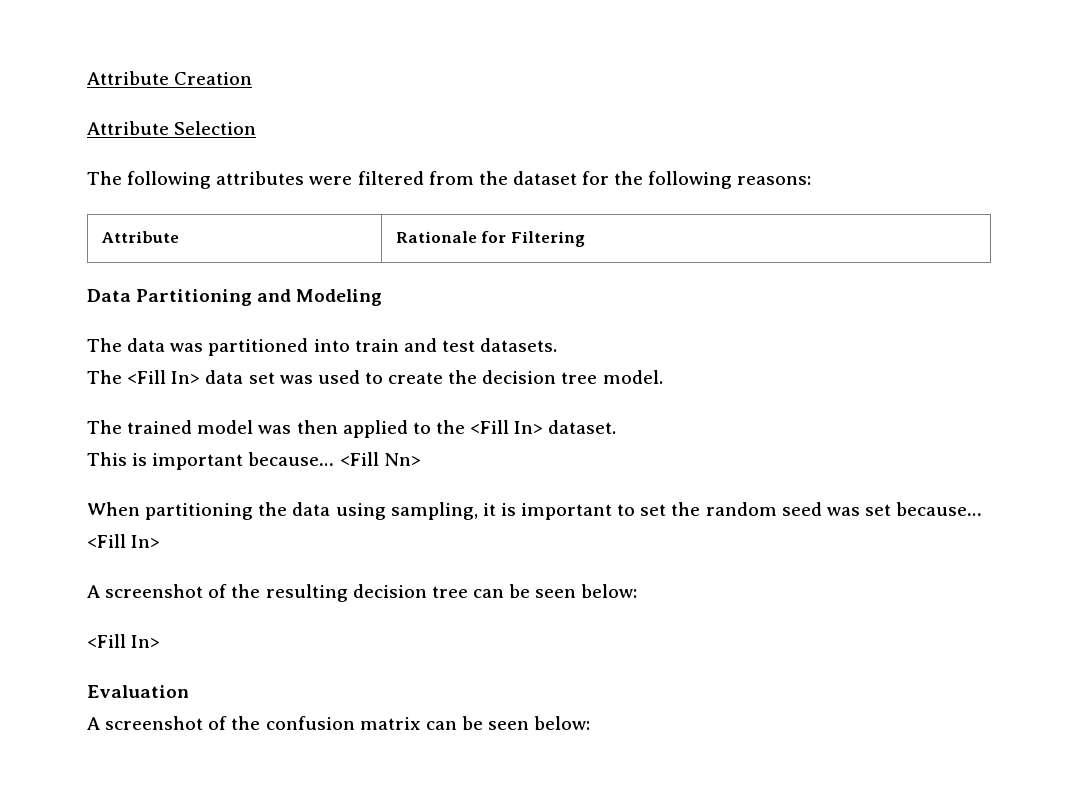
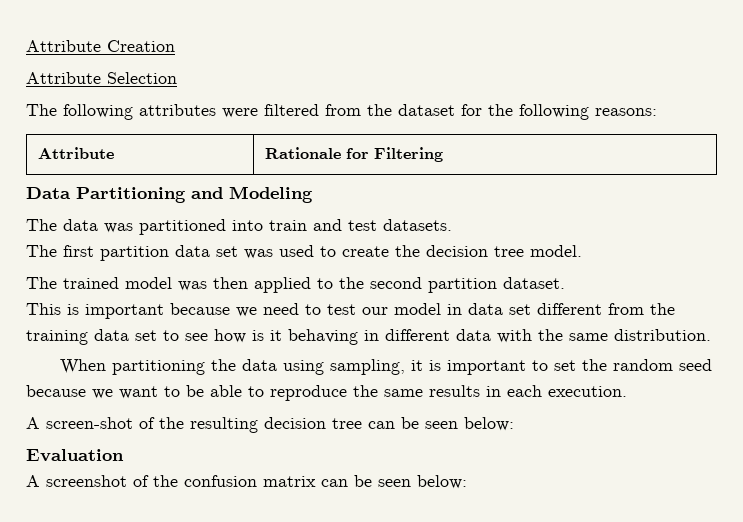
[127,370,201,384] <Fill In> -> [63,245,169,261] first partition
[470,420,544,434] <Fill In> -> [370,277,497,293] second partition
[248,452,421,466] because… <Fill Nn> -> [170,303,675,317] [26,329,711,345] because we need to test our model in data set different from the training data set to see how is it behaving in different data with the same distribution.
[826,502,983,516] [87,534,161,548] [87,584,204,598] was set because… <Fill In> // A screenshot -> [26,385,627,401] [26,417,133,429] because we want to be able to reproduce the same results in each execution. // A screen-shot
[87,634,161,648] // <Fill In> -> (514, 424) none

